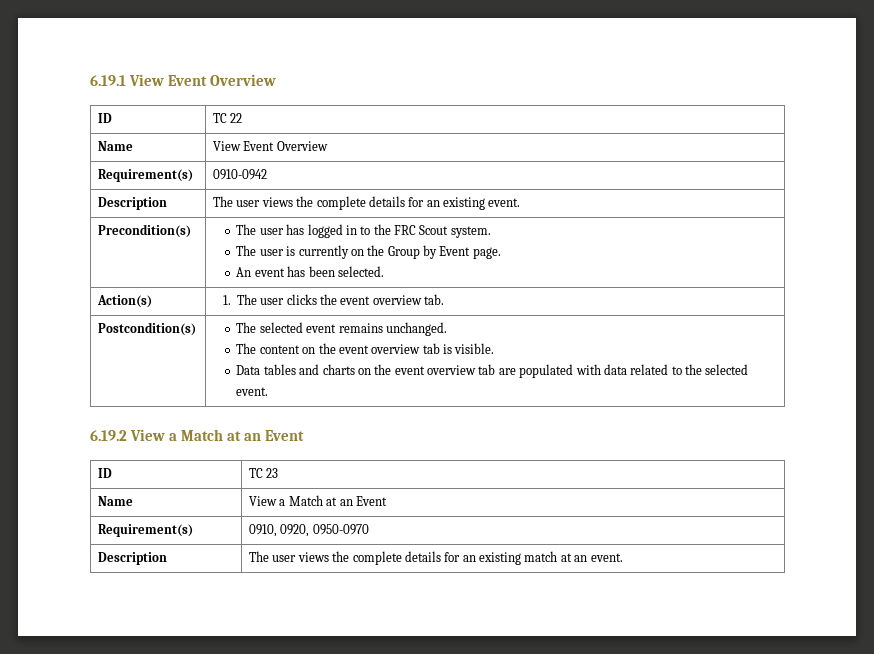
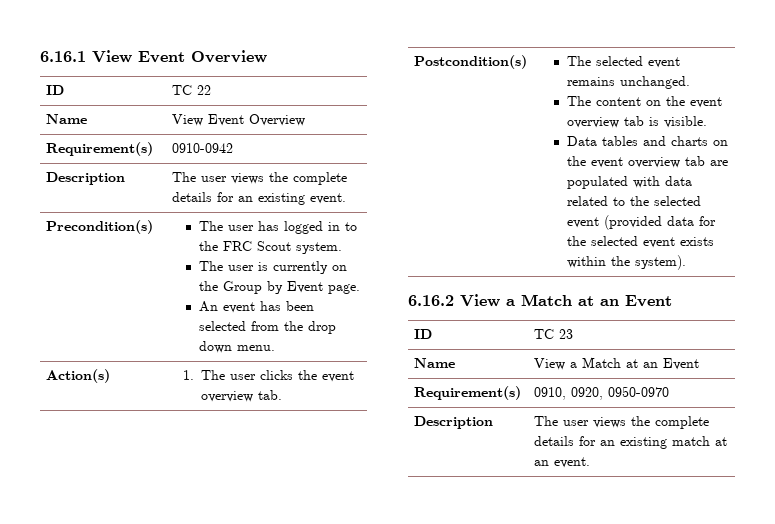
[90,75,126,86] 6.19.1 -> [40,51,86,62] 6.16.1
[337,266,384,277] selected. -> [198,321,336,334] [198,341,275,353] selected from the drop down menu.
[236,387,269,396] [90,430,127,441] event. // 6.19.2 -> [566,215,716,230] [566,236,714,248] [566,255,686,270] [408,295,454,306] event (provided data for the selected event exists within the system). // 6.16.2

